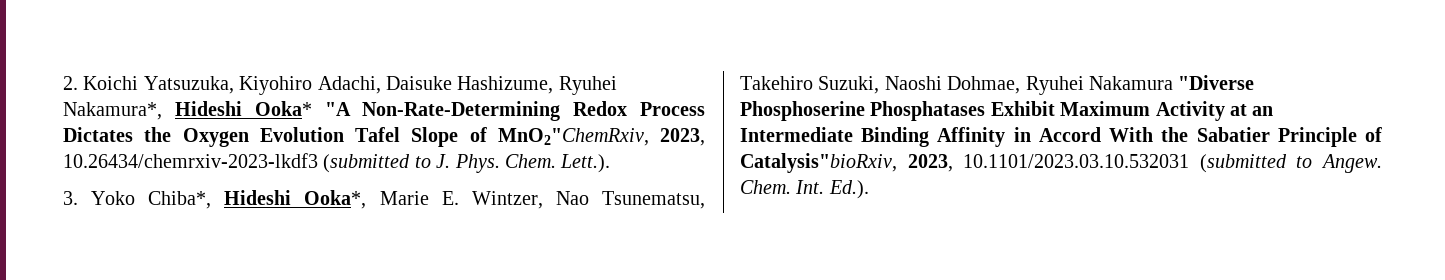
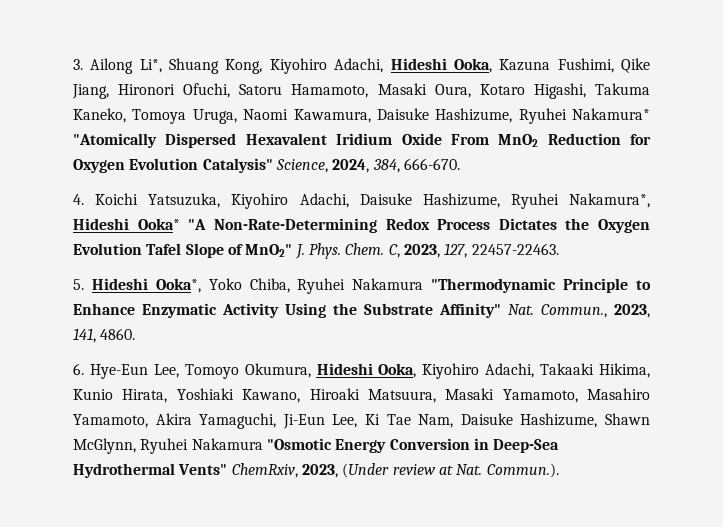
[63,76,78,90] 2. -> [73,58,651,74] [72,83,650,99] [73,108,650,124] [73,133,651,148] [73,158,460,173] [73,194,84,205] 3. Ailong Li*, Shuang Kong, Kiyohiro Adachi, Hideshi Ooka, Kazuna Fushimi, Qike Jiang, Hironori Ofuchi, Satoru Hamamoto, Masaki Oura, Kotaro Higashi, Takuma Kaneko, Tomoya Uruga, Naomi Kawamura, Daisuke Hashizume, Ryuhei Nakamura* "Atomically Dispersed Hexavalent Iridium Oxide From MnO2 Reduction for Oxygen Evolution Catalysis" Science, 2024, 384, 666-670. // 4.
[497,128,705,146] [63,153,611,173] [63,190,705,209] [740,75,1255,95] [740,101,1274,121] [740,127,1382,147] [740,153,1382,173] [740,180,869,199] MnO2"ChemRxiv, 2023, 10.26434/chemrxiv-2023-lkdf3 (submitted to J. Phys. Chem. Lett.). // 3. Yoko Chiba*, Hideshi Ooka*, Marie E. Wintzer, Nao Tsunematsu, Takehiro Suzuki, Naoshi Dohmae, Ryuhei Nakamura "Diverse Phosphoserine Phosphatases Exhibit Maximum Activity at an Intermediate Binding Affinity in Accord With the Sabatier Principle of Catalysis"bioRxiv, 2023, 10.1101/2023.03.10.532031 (submitted to Angew. Chem. Int. Ed.). -> [245,243,559,259] [73,278,652,294] [73,303,650,318] [73,328,136,343] [73,363,650,379] [73,388,650,403] [73,413,651,429] [73,438,560,454] [73,463,559,478] MnO2" J. Phys. Chem. C, 2023, 127, 22457-22463. // 5. Hideshi Ooka*, Yoko Chiba, Ryuhei Nakamura "Thermodynamic Principle to Enhance Enzymatic Activity Using the Substrate Affinity" Nat. Commun., 2023, 141, 4860. // 6. Hye-Eun Lee, Tomoyo Okumura, Hideshi Ooka, Kiyohiro Adachi, Takaaki Hikima, Kunio Hirata, Yoshiaki Kawano, Hiroaki Matsuura, Masaki Yamamoto, Masahiro Yamamoto, Akira Yamaguchi, Ji-Eun Lee, Ki Tae Nam, Daisuke Hashizume, Shawn McGlynn, Ryuhei Nakamura "Osmotic Energy Conversion in Deep-Sea Hydrothermal Vents" ChemRxiv, 2023, (Under review at Nat. Commun.).

